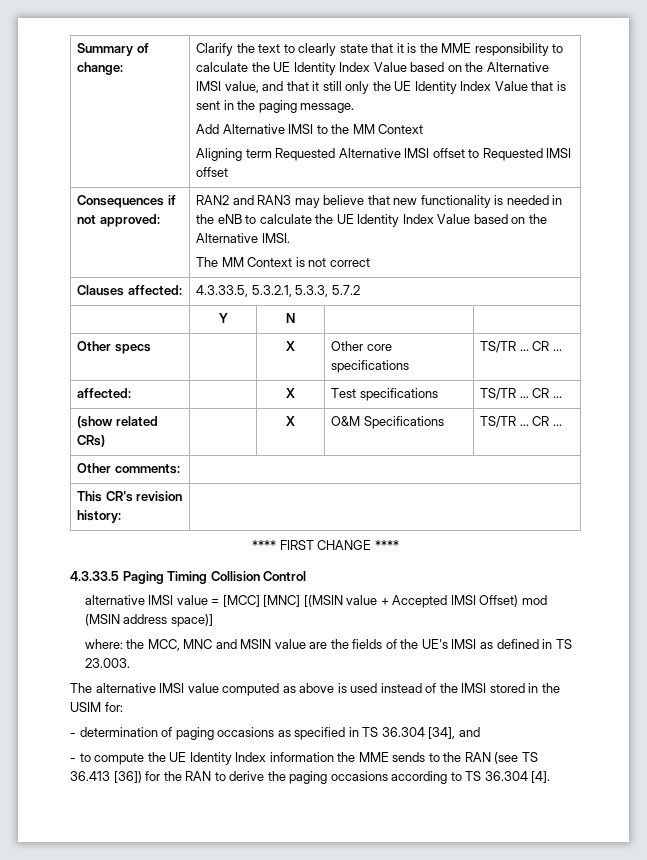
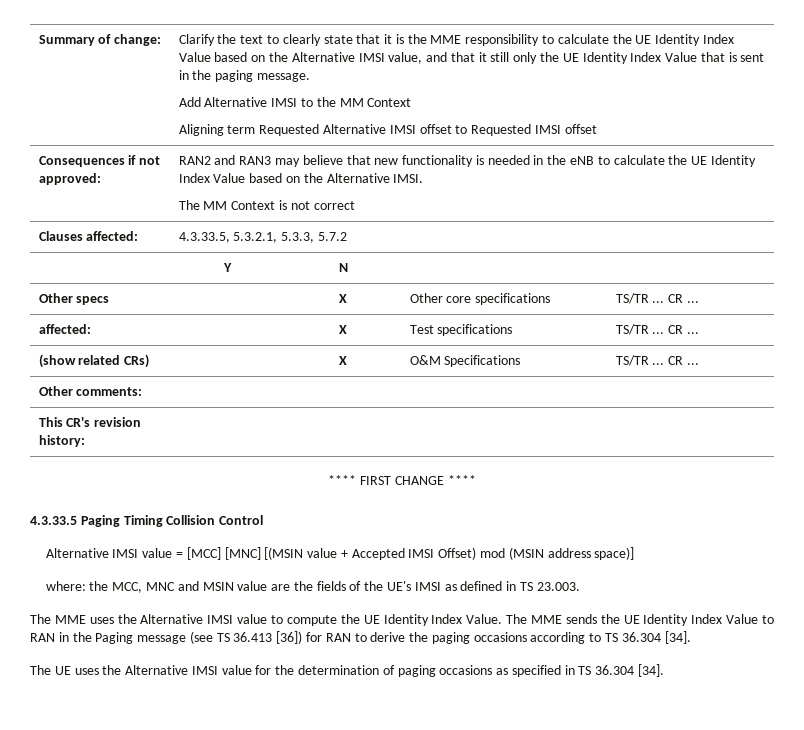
[84,595,145,605] alternative -> [45,548,109,558] Alternative
[95,683,560,696] [70,702,123,712] [70,727,480,740] [70,757,76,762] alternative IMSI value computed as above is used instead of the IMSI stored in the USIM for: // - determination of paging occasions as specified in TS 36.304 [34], and // - -> [54,614,268,624] MME uses the Alternative IMSI value
[269,752,491,762] information the MME sends to the RAN -> [466,614,775,626] [30,632,187,644] Value. The MME sends the UE Identity Index Value to RAN in the Paging message
[163,771,182,781] the -> (323, 637) none
[531,771,551,783] [4]. -> [664,631,691,644] [30,664,665,677] [34]. // The UE uses the Alternative IMSI value for the determination of paging occasions as specified in TS 36.304 [34].

